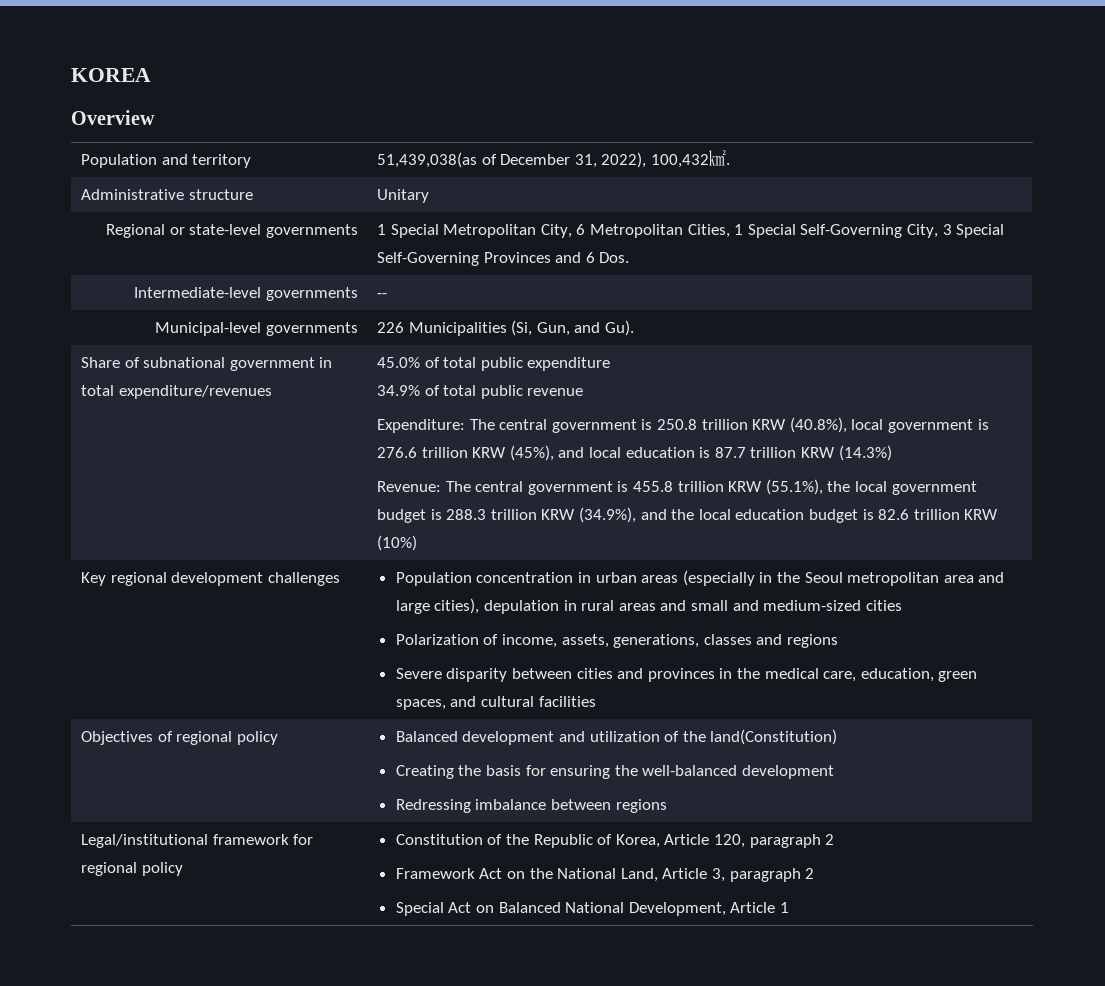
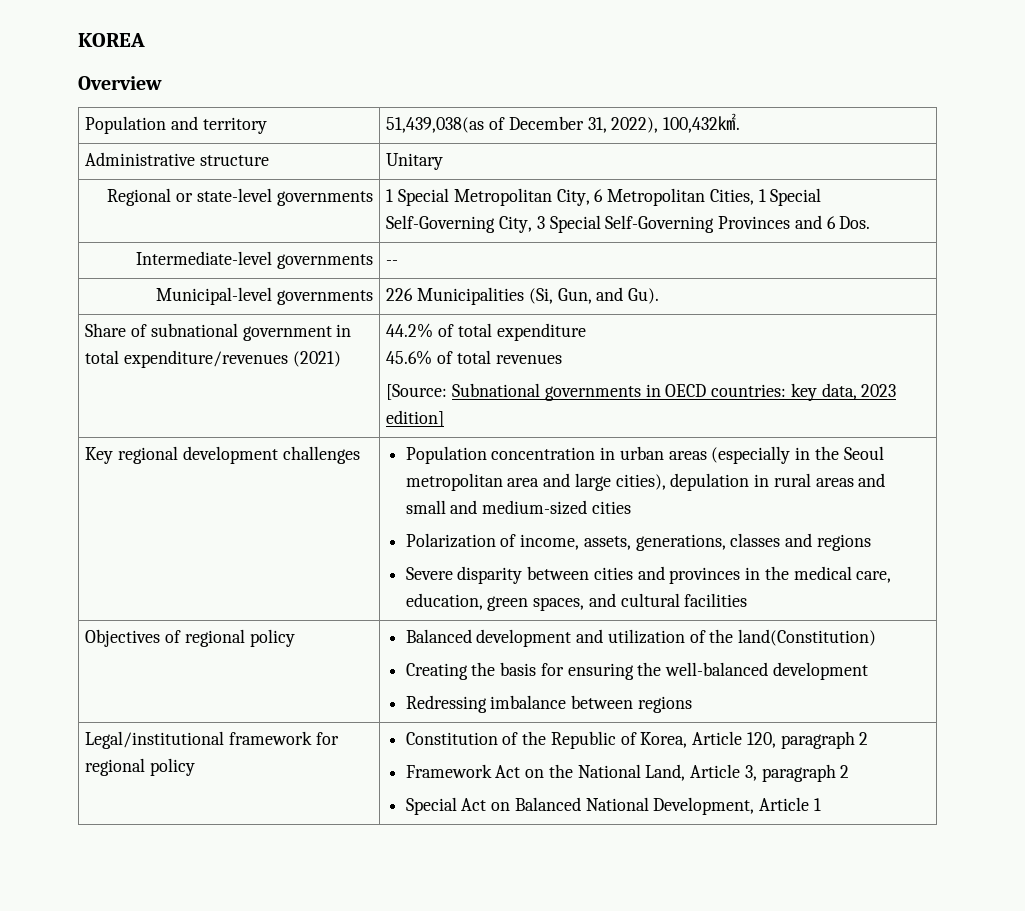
[377,357,523,371] | 45.0% of total public -> [292,351,341,367] [386,323,492,338] (2021) | 44.2% of total
[377,385,584,399] [377,417,989,433] [377,445,892,461] [377,479,977,495] [377,507,999,523] [377,535,418,551] 34.9% of total public revenue // Expenditure: The central government is 250.8 trillion KRW (40.8%), local government is 276.6 trillion KRW (45%), and local education is 87.7 trillion KRW (14.3%) // Revenue: The central government is 455.8 trillion KRW (55.1%), the local government budget is 288.3 trillion KRW (34.9%), and the local education budget is 82.6 trillion KRW (10%) -> [386,350,562,365] [386,383,897,401] [386,410,445,427] 45.6% of total revenues // [Source: Subnational governments in OECD countries: key data, 2023 edition]

